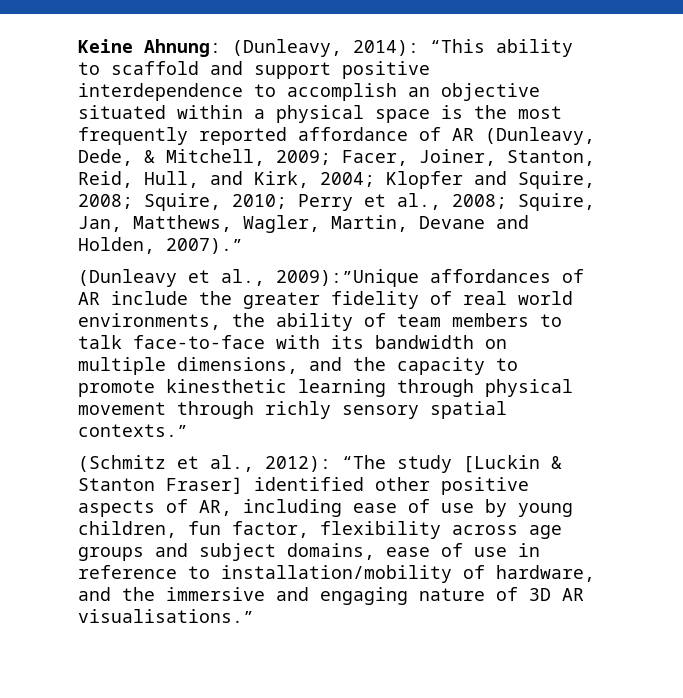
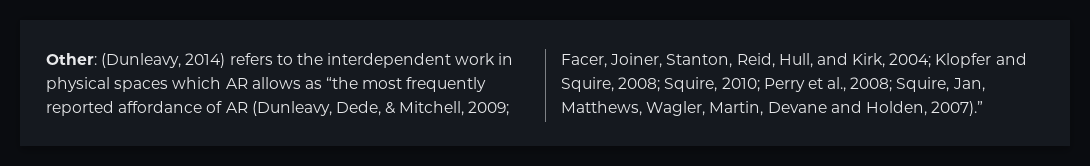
[78,39,573,57] [78,61,430,79] [78,83,540,101] [78,105,507,123] Keine Ahnung: (Dunleavy, 2014): “This ability to scaffold and support positive interdependence to accomplish an objective situated within a physical space is the -> [46,53,514,68] [46,77,359,92] Other: (Dunleavy, 2014) refers to the interdependent work in physical spaces which AR allows as “the
[78,269,584,287] [78,291,573,309] [78,313,562,331] [78,335,507,349] [78,357,518,375] [78,379,573,397] [78,401,507,419] [78,424,188,437] [78,455,562,473] [78,477,529,495] [78,499,573,517] [78,521,562,539] [78,543,540,561] [78,565,595,583] [78,587,584,605] [78,609,254,623] // (Dunleavy et al., 2009):”Unique affordances of AR include the greater fidelity of real world environments, the ability of team members to talk face-to-face with its bandwidth on multiple dimensions, and the capacity to promote kinesthetic learning through physical movement through richly sensory spatial contexts.” // (Schmitz et al., 2012): “The study [Luckin & Stanton Fraser] identified other positive aspects of AR, including ease of use by young children, fun factor, flexibility across age groups and subject domains, ease of use in reference to installation/mobility of hardware, and the immersive and engaging nature of 3D AR visualisations.” -> (984, 108) none

